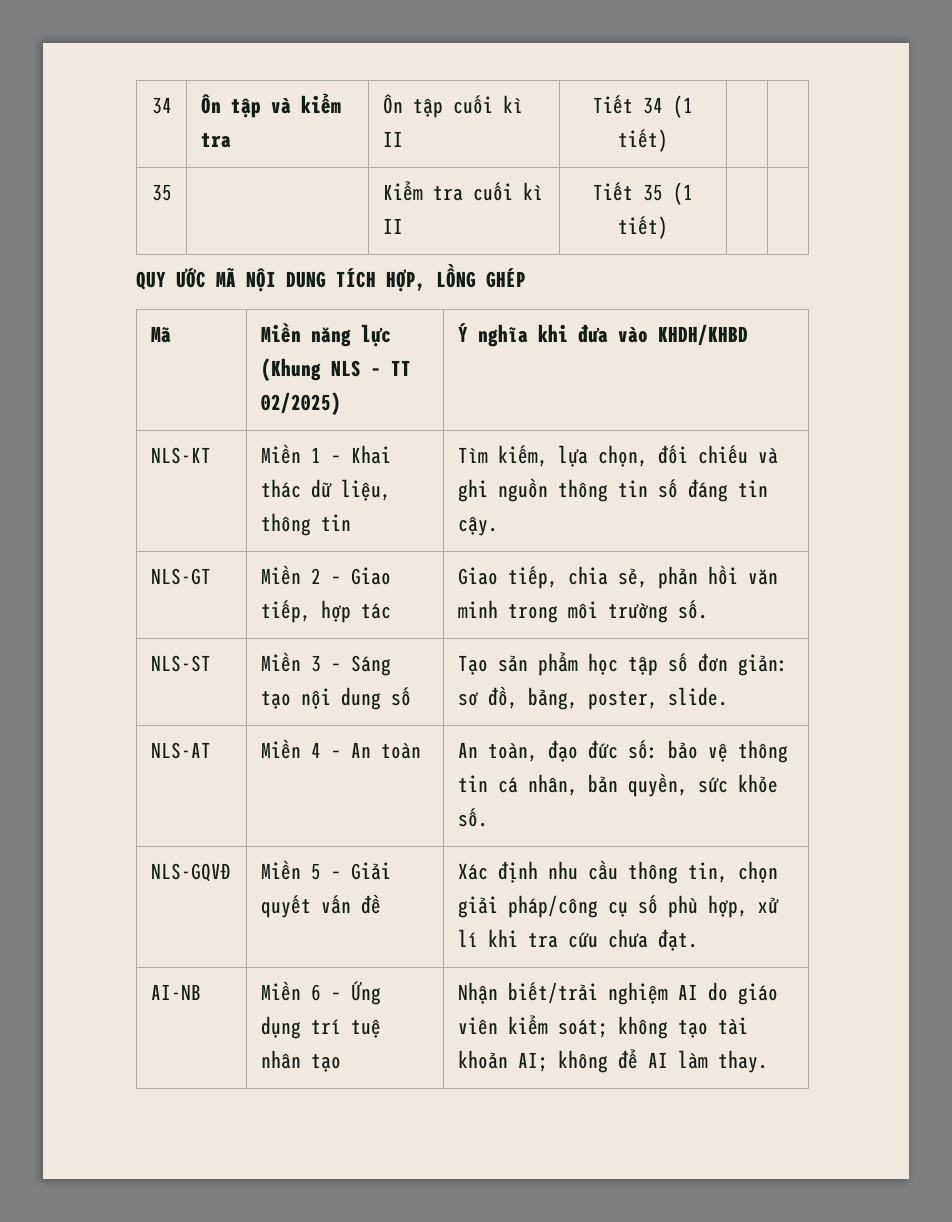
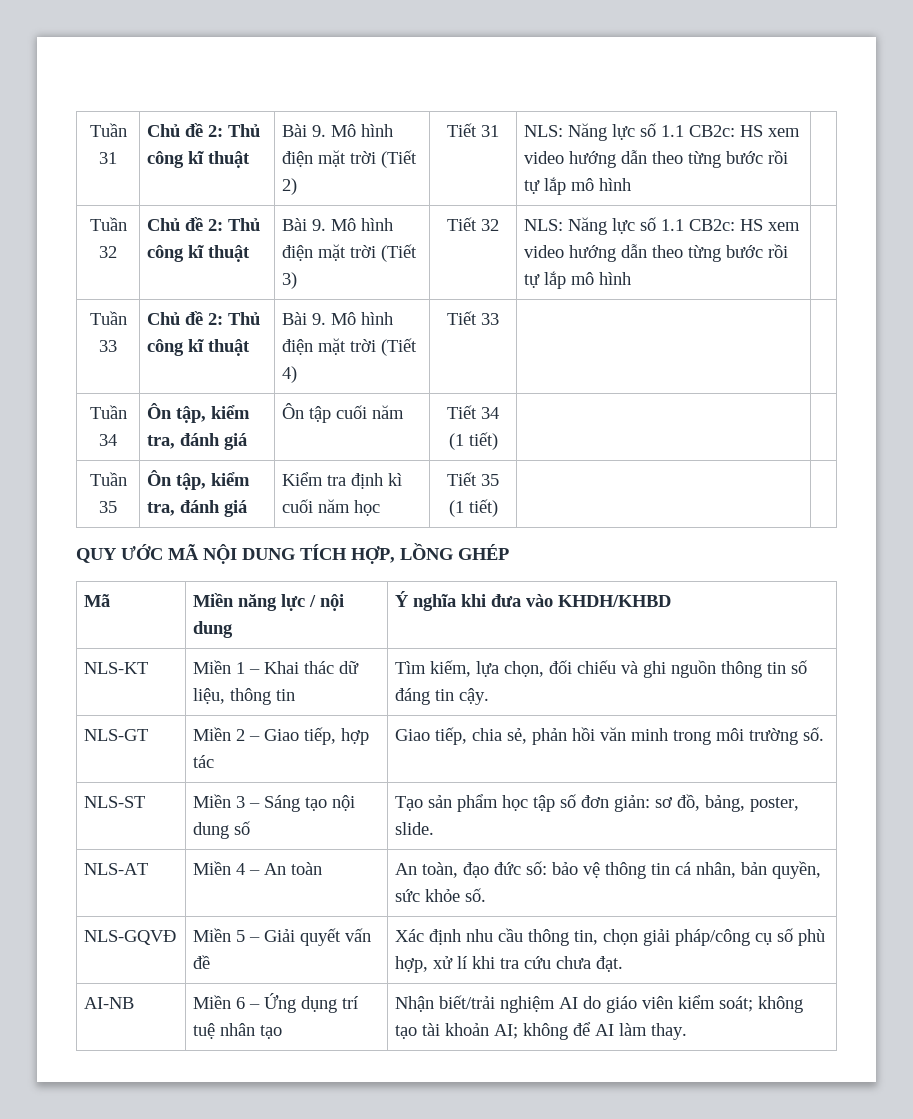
[151,97,172,114] [200,93,341,118] [200,133,231,148] 34 | Ôn tập và kiểm tra -> [89,123,127,137] [99,152,117,164] [147,123,261,137] [147,151,251,168] [282,124,394,137] [282,150,418,168] [282,178,298,195] [447,123,499,137] [524,123,801,141] [524,150,789,168] [524,177,632,195] [89,217,127,231] [99,246,117,258] [147,217,261,231] [147,245,251,262] [282,218,394,231] [282,244,418,262] [282,272,298,289] [447,217,499,231] [524,217,801,235] [524,244,789,262] [524,271,632,289] [89,311,127,325] [99,340,117,352] [147,311,261,325] [147,339,251,356] [282,312,394,325] [282,338,418,356] [282,366,298,383] [447,311,499,325] [89,405,127,419] [99,434,117,446] [147,403,251,423] [147,433,248,450] Tuần 31 | Chủ đề 2: Thủ công kĩ thuật | Bài 9. Mô hình điện mặt trời (Tiết 2) | Tiết 31 | NLS: Năng lực số 1.1 CB2c: HS xem video hướng dẫn theo từng bước rồi tự lắp mô hình | // Tuần 32 | Chủ đề 2: Thủ công kĩ thuật | Bài 9. Mô hình điện mặt trời (Tiết 3) | Tiết 32 | NLS: Năng lực số 1.1 CB2c: HS xem video hướng dẫn theo từng bước rồi tự lắp mô hình | // Tuần 33 | Chủ đề 2: Thủ công kĩ thuật | Bài 9. Mô hình điện mặt trời (Tiết 4) | Tiết 33 | | // Tuần 34 | Ôn tập, kiểm tra, đánh giá
[502,95,523,113] [382,131,403,147] kì II -> [372,405,405,419] năm
(668, 140) none -> [89,472,127,486] Tuần
[382,181,543,201] [382,218,403,234] | Kiểm tra cuối kì II -> [147,470,251,490] [147,500,248,517] [282,472,403,489] [282,499,381,516] Ôn tập, kiểm tra, đánh giá | Kiểm tra định kì cuối năm học
[260,358,411,381] [260,392,341,415] (Khung NLS – TT 02/2025) -> [309,594,345,611] [193,621,234,638] / nội dung

